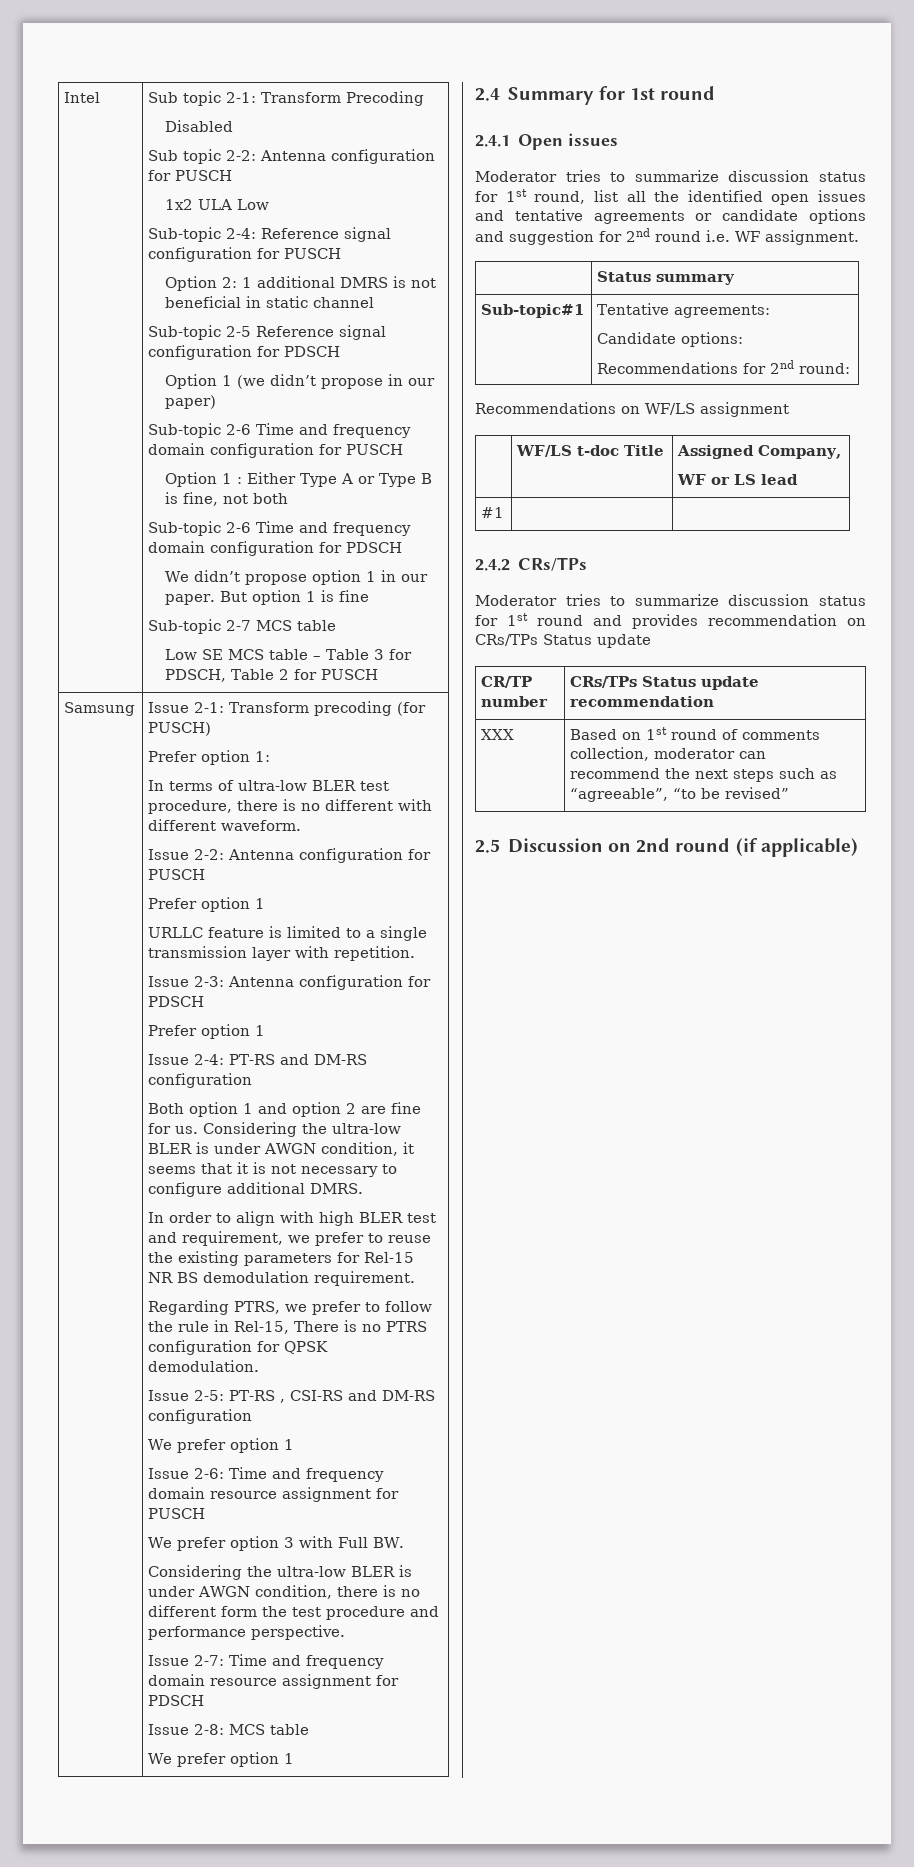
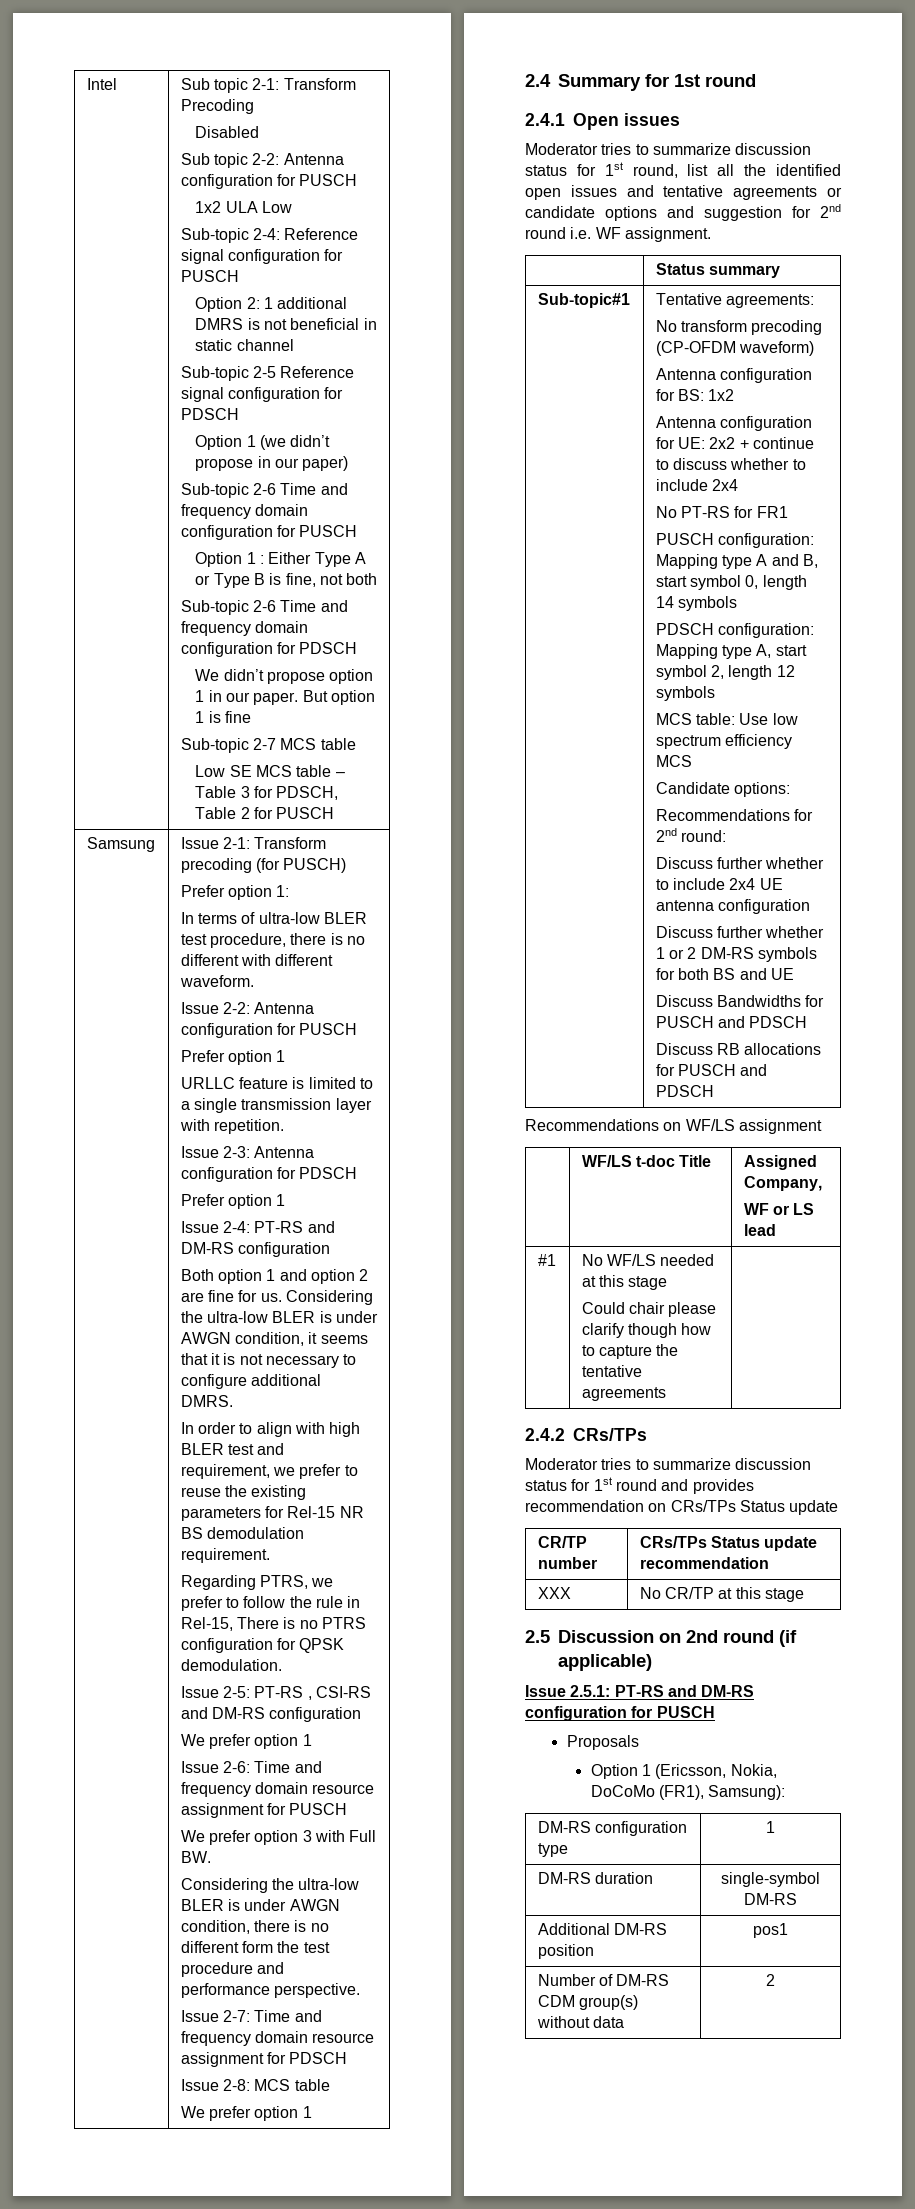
(771, 311) none -> [655,320,823,335] [655,341,815,356] [655,368,813,383] [655,389,735,401] [655,416,813,431] [655,437,815,449] [655,458,806,470] [655,479,739,491] [655,506,788,518] [655,533,815,548] [655,554,819,569] [655,575,807,590] [655,596,738,611] [655,623,815,638] [655,644,807,659] [655,665,795,680] [655,686,715,701] [655,713,798,725] [655,734,793,749] [655,755,692,767] // No transform precoding (CP-OFDM waveform) // Antenna configuration for BS: 1x2 // Antenna configuration for UE: 2x2 + continue to discuss whether to include 2x4 // No PT-RS for FR1 // PUSCH configuration: Mapping type A and B, start symbol 0, length 14 symbols // PDSCH configuration: Mapping type A, start symbol 2, length 12 symbols // MCS table: Use low spectrum efficiency MCS
(851, 368) none -> [655,857,825,869] [655,878,783,890] [655,899,811,914] [655,926,825,938] [655,947,818,962] [655,968,795,980] [655,995,825,1007] [655,1016,808,1028] [655,1043,822,1055] [655,1064,768,1076] [655,1085,714,1097] // Discuss further whether to include 2x4 UE antenna configuration // Discuss further whether 1 or 2 DM-RS symbols for both BS and UE // Discuss Bandwidths for PUSCH and PDSCH // Discuss RB allocations for PUSCH and PDSCH
(505, 512) none -> [581,1254,715,1266] [581,1275,668,1290] [581,1302,717,1317] [581,1323,712,1338] [581,1344,679,1359] [581,1365,642,1377] [581,1387,666,1401] No WF/LS needed at this stage // Could chair please clarify though how to capture the tentative agreements
[570,727,821,740] [570,747,767,761] [570,768,838,782] [570,787,790,802] Based on 1st round of comments collection, moderator can recommend the next steps such as “agreeable”, “to be revised” -> [639,1587,805,1602] No CR/TP at this stage
(858, 847) none -> [525,1685,755,1697] [525,1706,715,1721] [566,1735,639,1750] [590,1764,777,1779] [590,1785,786,1800] [537,1821,688,1836] [537,1843,568,1857] [766,1821,775,1833] [537,1872,654,1884] [721,1872,820,1887] [744,1893,797,1905] [537,1923,668,1935] [537,1944,594,1959] [753,1923,788,1938] [537,1974,670,1986] [537,1995,639,2010] [536,2016,625,2028] [766,1974,775,1986] // Issue 2.5.1: PT-RS and DM-RS configuration for PUSCH // Proposals // Option 1 (Ericsson, Nokia, DoCoMo (FR1), Samsung): // DM-RS configuration type | 1 // DM-RS duration | single-symbol DM-RS // Additional DM-RS position | pos1 // Number of DM-RS CDM group(s) without data | 2

